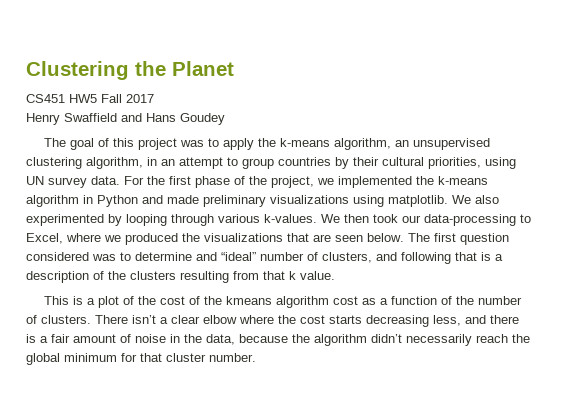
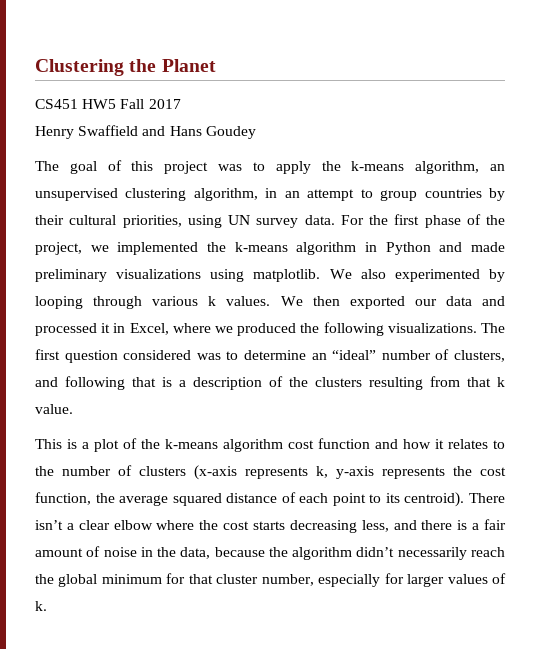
[264,214,531,226] k-values. We then took our data-processing to -> [208,296,506,309] [35,323,126,336] k values. We then exported our data and processed it in
[204,233,404,242] visualizations that are seen below. -> [323,322,477,336] following visualizations.
[196,252,217,261] and -> [311,353,327,360] an
[160,296,523,308] [26,315,91,324] cost of the kmeans algorithm cost as a function of the number of clusters. -> [165,438,505,452] [35,465,506,480] [35,492,465,507] k-means algorithm cost function and how it relates to the number of clusters (x-axis represents k, y-axis represents the cost function, the average squared distance of each point to its centroid).
[209,353,256,362] number. -> [261,573,506,587] [35,601,47,611] number, especially for larger values of k.

